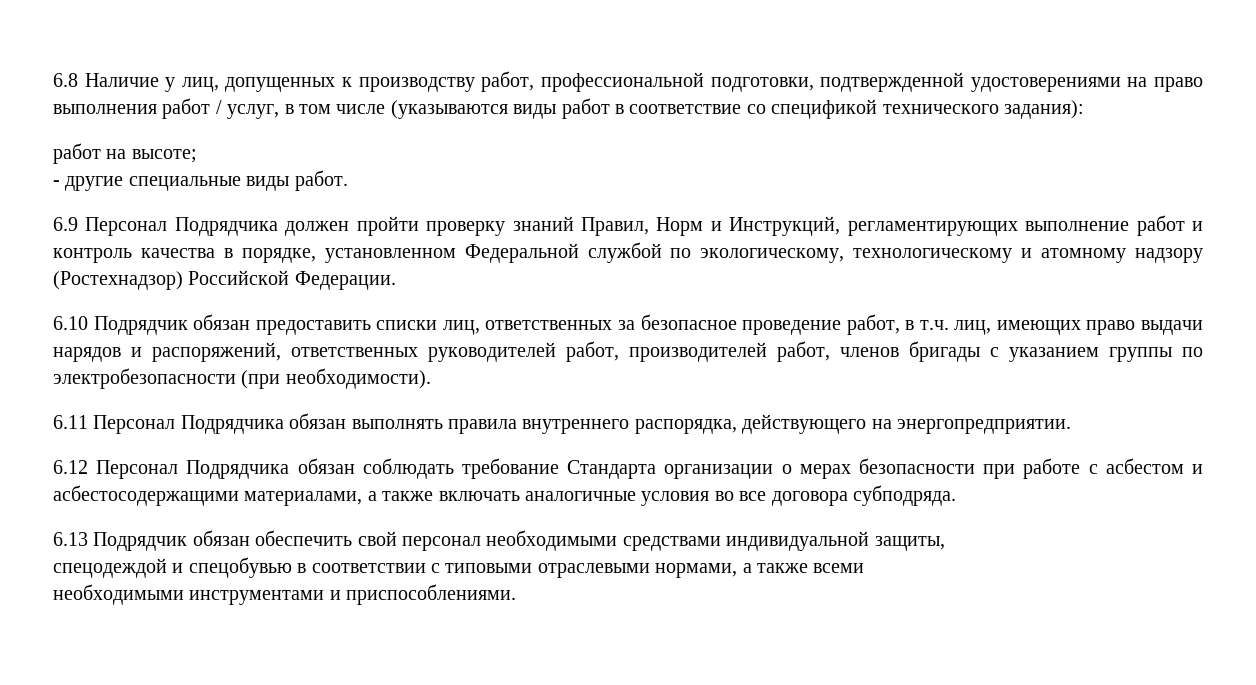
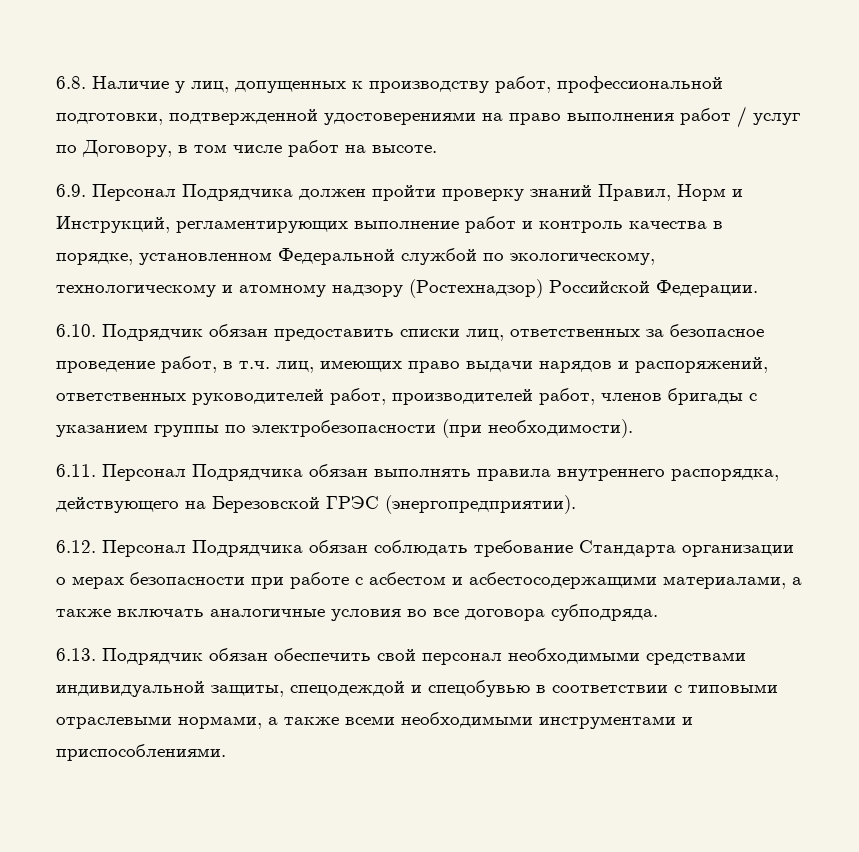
[53,73,78,87] 6.8 -> [56,76,86,89] 6.8.
[227,98,1084,119] [53,143,197,164] [53,170,348,191] [53,217,78,231] услуг, в том числе (указываются виды работ в соответствие со спецификой технического задания): // работ на высоте; // - другие специальные виды работ. // 6.9 -> [753,113,800,125] [56,140,437,157] [56,184,86,197] услуг по Договору, в том числе работ на высоте. // 6.9.
[53,316,88,330] 6.10 -> [56,324,96,337] 6.10.
[53,415,88,429] 6.11 -> [56,464,96,477] 6.11.
[896,419,1071,434] [53,460,88,474] энергопредприятии. // 6.12 -> [212,495,576,514] [56,540,96,553] Березовской ГРЭС (энергопредприятии). // 6.12.
[53,532,88,546] 6.13 -> [56,648,96,661] 6.13.
(945, 543) // -> (284, 691) none
(865, 568) // -> (395, 720) none

